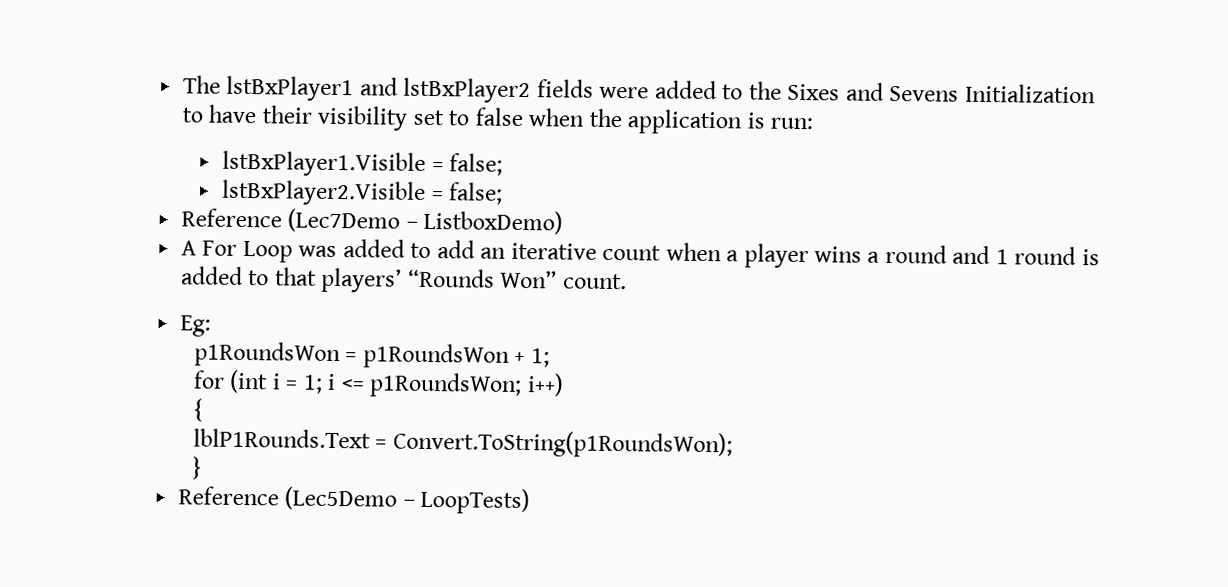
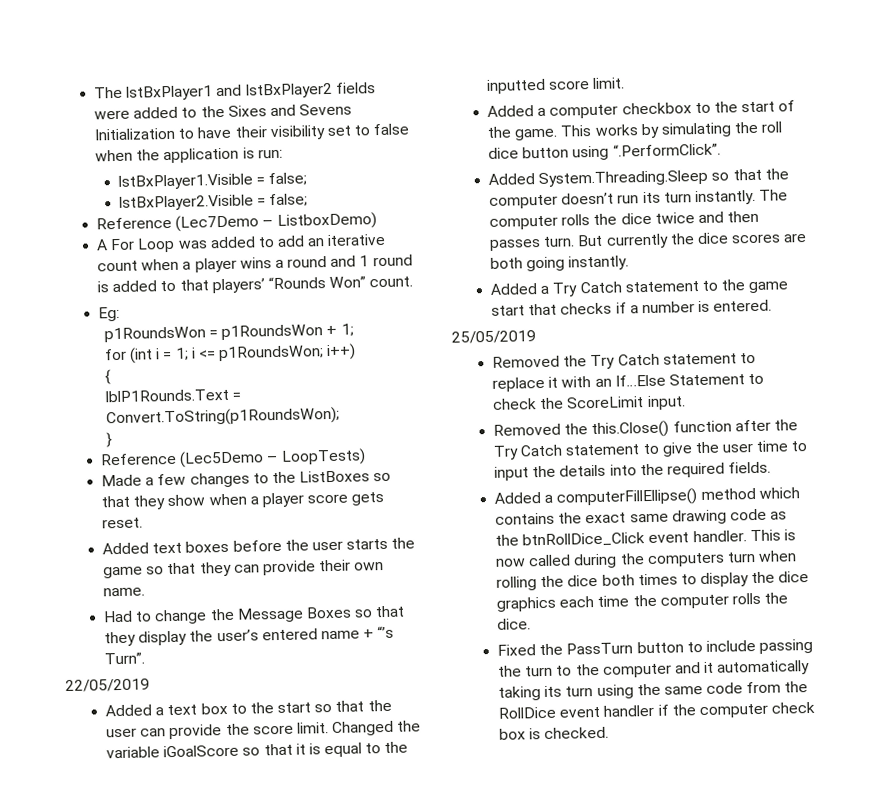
(531, 501) none -> [100,470,392,488] [100,491,385,510] [101,517,143,529] [101,537,416,555] [102,559,385,579] [102,587,145,597] [102,605,406,625] [103,625,395,647] [103,652,145,665] [65,678,150,693] [104,699,392,717] [105,720,422,740] [105,741,409,759] [485,77,626,94] [486,100,796,119] [486,121,783,141] [487,142,721,161] [487,168,789,188] [488,189,789,209] [488,210,760,230] [488,232,808,251] [489,255,630,272] [489,279,790,297] [490,299,773,316] [451,330,536,344] [491,352,756,370] [491,373,765,392] [491,395,686,411] [492,419,798,439] [492,440,809,460] [493,461,772,481] [493,487,800,507] [494,508,788,525] [494,529,796,548] [494,550,798,569] [495,570,810,591] [495,592,789,612] [496,618,531,630] [496,638,814,656] [497,659,811,678] [497,681,809,701] [497,701,816,719] [498,726,610,740] // Made a few changes to the ListBoxes so that they show when a player score gets reset. // Added text boxes before the user starts the game so that they can provide their own name. // Had to change the Message Boxes so that they display the user’s entered name + “’s Turn”. // 22/05/2019 // Added a text box to the start so that the user can provide the score limit. Changed the variable iGoalScore so that it is equal to the inputted score limit. // Added a computer checkbox to the start of the game. This works by simulating the roll dice button using “.PerformClick”. // Added System.Threading.Sleep so that the computer doesn’t run its turn instantly. The computer rolls the dice twice and then passes turn. But currently the dice scores are both going instantly. // Added a Try Catch statement to the game start that checks if a number is entered. // 25/05/2019 // Removed the Try Catch statement to replace it with an If…Else Statement to check the ScoreLimit input. // Removed the this.Close() function after the Try Catch statement to give the user time to input the details into the required fields. // Added a computerFillEllipse() method which contains the exact same drawing code as the btnRollDice_Click event handler. This is now called during the computers turn when rolling the dice both times to display the dice graphics each time the computer rolls the dice. // Fixed the PassTurn button to include passing the turn to the computer and it automatically taking its turn using the same code from the RollDice event handler if the computer check box is checked.

